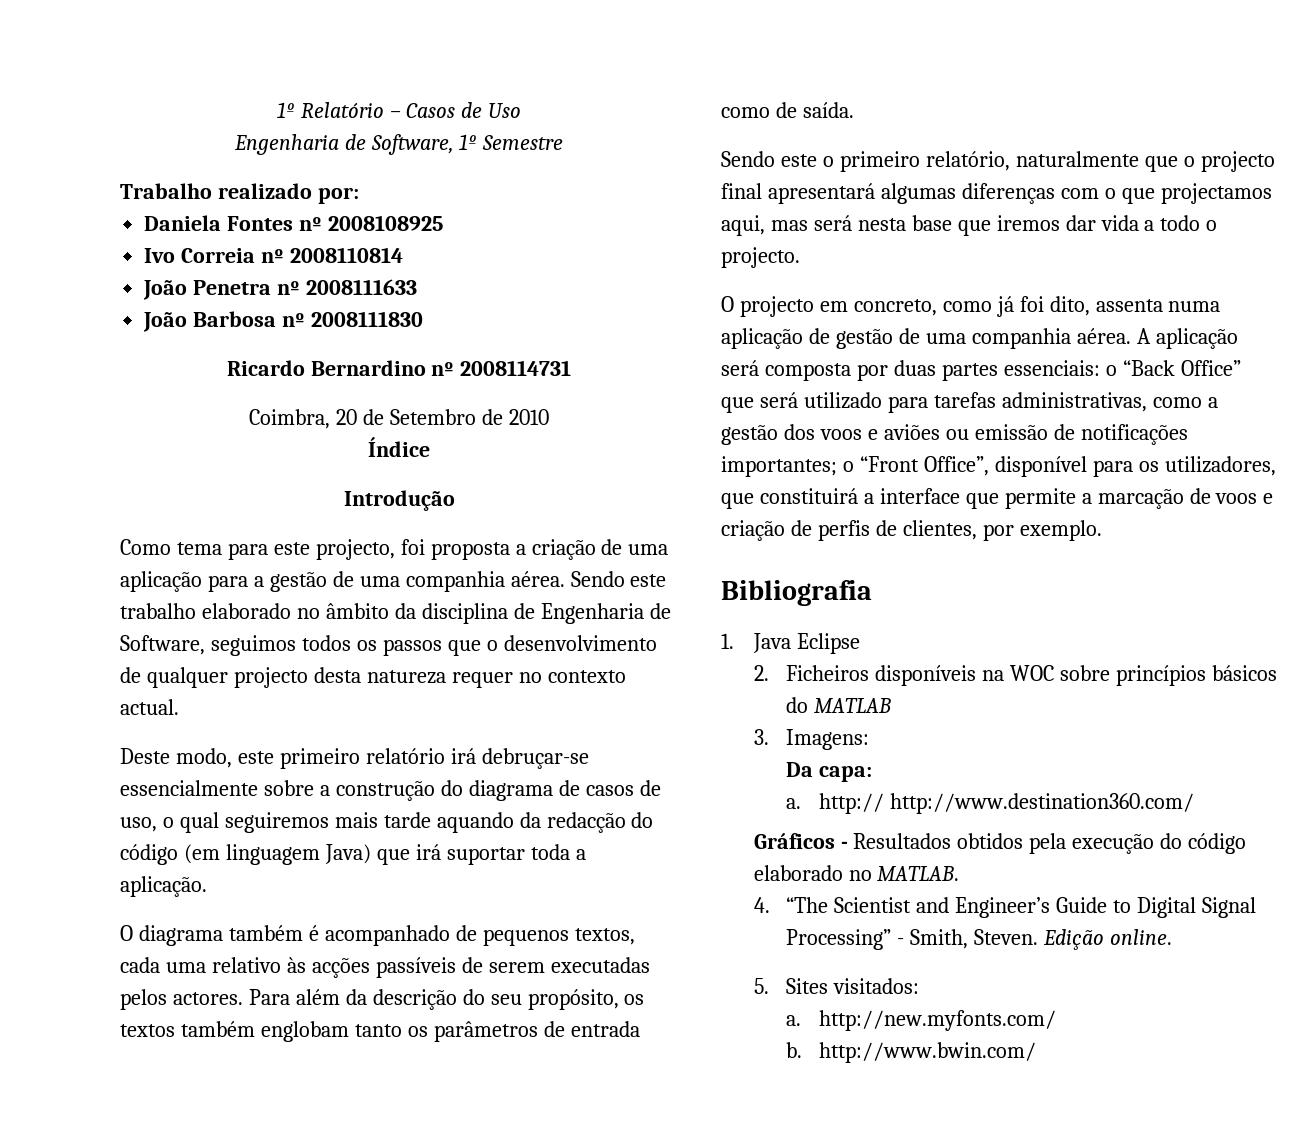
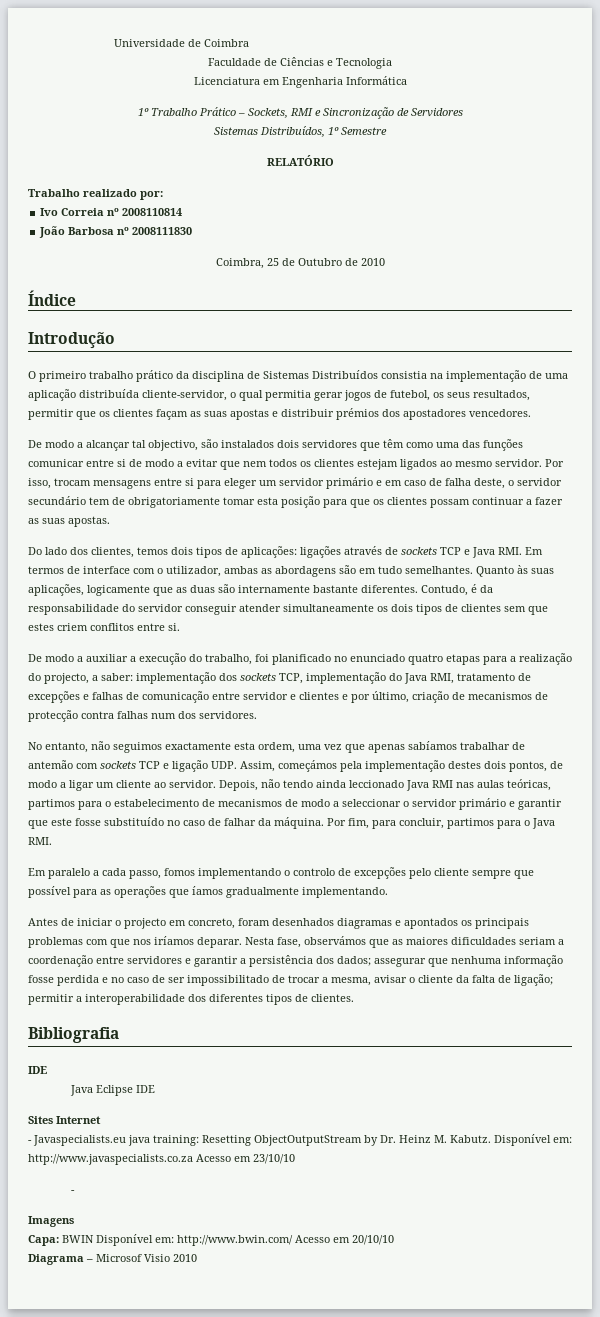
[276,102,522,118] [233,134,454,155] 1º Relatório – Casos de Uso // Engenharia de Software, -> [113,39,249,47] [208,57,392,69] [193,76,407,88] [137,107,463,119] [214,126,325,138] Universidade de Coimbra // Faculdade de Ciências e Tecnologia // Licenciatura em Engenharia Informática // 1º Trabalho Prático – Sockets, RMI e Sincronização de Servidores // Sistemas Distribuídos,
(564, 142) none -> [266,155,334,166] // RELATÓRIO
[144,215,444,231] // Daniela Fontes nº 2008108925 -> (163, 195) none
[143,279,418,300] // João Penetra nº 2008111633 -> (183, 212) none
[226,360,572,376] [249,409,549,429] [368,437,430,457] [343,490,455,511] [120,539,669,560] [120,571,667,592] [120,603,671,624] [120,635,657,656] [120,667,626,688] [120,699,179,715] [120,748,589,769] [120,780,661,801] [120,812,654,833] [120,844,586,865] [120,876,207,897] [120,925,635,946] [120,957,650,978] [120,989,645,1010] [120,1021,640,1042] [721,102,854,118] [721,151,1275,172] [721,183,1272,204] [721,215,1218,236] [721,247,800,268] [721,296,1221,317] [721,328,1238,349] [721,360,1241,381] [721,392,1218,413] [721,424,1188,445] [721,456,1276,477] [721,488,1274,509] [721,520,1102,541] Ricardo Bernardino nº 2008114731 // Coimbra, 20 de Setembro de 2010 // Índice // Introdução // Como tema para este projecto, foi proposta a criação de uma aplicação para a gestão de uma companhia aérea. Sendo este trabalho elaborado no âmbito da disciplina de Engenharia de Software, seguimos todos os passos que o desenvolvimento de qualquer projecto desta natureza requer no contexto actual. // Deste modo, este primeiro relatório irá debruçar-se essencialmente sobre a construção do diagrama de casos de uso, o qual seguiremos mais tarde aquando da redacção do código (em linguagem Java) que irá suportar toda a aplicação. // O diagrama também é acompanhado de pequenos textos, cada uma relativo às acções passíveis de serem executadas pelos actores. Para além da descrição do seu propósito, os textos também englobam tanto os parâmetros de entrada como de saída. // Sendo este o primeiro relatório, naturalmente que o projecto final apresentará algumas diferenças com o que projectamos aqui, mas será nesta base que iremos dar vida a todo o projecto. // O projecto em concreto, como já foi dito, assenta numa aplicação de gestão de uma companhia aérea. A aplicação será composta por duas partes essenciais: o “Back Office” que será utilizado para tarefas administrativas, como a gestão dos voos e aviões ou emissão de notificações importantes; o “Front Office”, disponível para os utilizadores, que constituirá a interface que permite a marcação de voos e criação de perfis de clientes, por exemplo. -> [215,258,385,269] [28,290,76,306] [28,332,115,349] [28,370,568,382] [28,389,530,401] [28,408,531,420] [28,439,523,451] [28,459,564,470] [28,477,562,489] [28,496,563,508] [28,516,110,527] [28,546,543,558] [28,565,554,577] [28,584,493,596] [28,604,548,615] [28,623,180,631] [28,653,572,665] [28,672,531,684] [28,691,548,703] [28,710,257,722] [28,741,525,753] [28,760,563,772] [28,779,551,791] [28,798,562,810] [28,817,555,829] [28,837,52,845] [28,867,534,879] [28,886,388,898] [28,918,529,929] [28,936,564,948] [28,955,563,967] [28,974,553,986] [28,994,354,1005] Coimbra, 25 de Outubro de 2010 // Índice // Introdução // O primeiro trabalho prático da disciplina de Sistemas Distribuídos consistia na implementação de uma aplicação distribuída cliente-servidor, o qual permitia gerar jogos de futebol, os seus resultados, permitir que os clientes façam as suas apostas e distribuir prémios dos apostadores vencedores. // De modo a alcançar tal objectivo, são instalados dois servidores que têm como uma das funções comunicar entre si de modo a evitar que nem todos os clientes estejam ligados ao mesmo servidor. Por isso, trocam mensagens entre si para eleger um servidor primário e em caso de falha deste, o servidor secundário tem de obrigatoriamente tomar esta posição para que os clientes possam continuar a fazer as suas apostas. // Do lado dos clientes, temos dois tipos de aplicações: ligações através de sockets TCP e Java RMI. Em termos de interface com o utilizador, ambas as abordagens são em tudo semelhantes. Quanto às suas aplicações, logicamente que as duas são internamente bastante diferentes. Contudo, é da responsabilidade do servidor conseguir atender simultaneamente os dois tipos de clientes sem que estes criem conflitos entre si. // De modo a auxiliar a execução do trabalho, foi planificado no enunciado quatro etapas para a realização do projecto, a saber: implementação dos sockets TCP, implementação do Java RMI, tratamento de excepções e falhas de comunicação entre servidor e clientes e por último, criação de mecanismos de protecção contra falhas num dos servidores. // No entanto, não seguimos exactamente esta ordem, uma vez que apenas sabíamos trabalhar de antemão com sockets TCP e ligação UDP. Assim, começámos pela implementação destes dois pontos, de modo a ligar um cliente ao servidor. Depois, não tendo ainda leccionado Java RMI nas aulas teóricas, partimos para o estabelecimento de mecanismos de modo a seleccionar o servidor primário e garantir que este fosse substituído no caso de falhar da máquina. Por fim, para concluir, partimos para o Java RMI. // Em paralelo a cada passo, fomos implementando o controlo de excepções pelo cliente sempre que possível para as operações que íamos gradualmente implementando. // Antes de iniciar o projecto em concreto, foram desenhados diagramas e apontados os principais problemas com que nos iríamos deparar. Nesta fase, observámos que as maiores dificuldades seriam a coordenação entre servidores e garantir a persistência dos dados; assegurar que nenhuma informação fosse perdida e no caso de ser impossibilitado de trocar a mesma, avisar o cliente da falta de ligação; permitir a interoperabilidade dos diferentes tipos de clientes.
[721,633,734,649] 1. -> [28,1066,47,1074] IDE //
[753,665,1277,686] [786,697,892,713] [753,729,870,750] [786,762,873,782] [786,793,1194,814] [753,833,1247,854] [753,865,960,881] [753,897,1256,918] [786,929,1172,950] [753,978,920,994] [786,1010,1056,1031] [786,1042,1036,1063] // 2. Ficheiros disponíveis na WOC sobre princípios básicos do MATLAB // 3. Imagens: // Da capa: // a. http:// http://www.destination360.com/ // Gráficos - Resultados obtidos pela execução do código elaborado no MATLAB. // 4. “The Scientist and Engineer’s Guide to Digital Signal Processing” - Smith, Steven. Edição online. // 5. Sites visitados: // a. http://new.myfonts.com/ // b. http://www.bwin.com/ -> [135,1085,155,1093] [28,1116,101,1124] [28,1134,572,1146] [28,1154,295,1165] [70,1190,75,1193] [28,1216,74,1227] [28,1234,394,1246] [28,1254,197,1265] IDE // Sites Internet // - Javaspecialists.eu java training: Resetting ObjectOutputStream by Dr. Heinz M. Kabutz. Disponível em: http://www.javaspecialists.co.za Acesso em 23/10/10 // - // Imagens // Capa: BWIN Disponível em: http://www.bwin.com/ Acesso em 20/10/10 // Diagrama – Microsof Visio 2010

